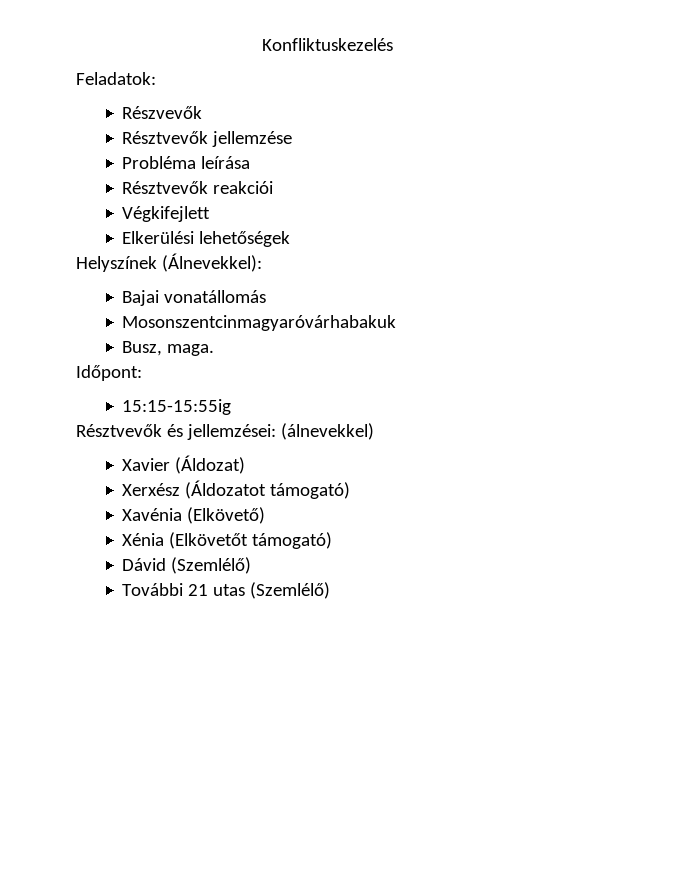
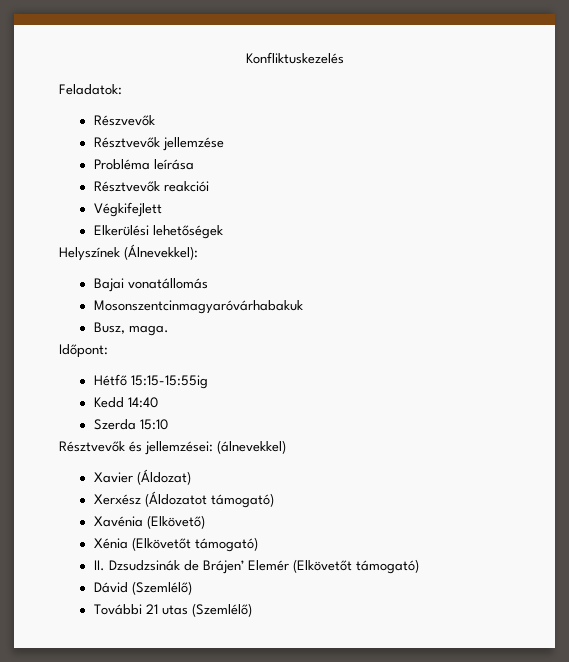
(142, 373) none -> [93,374,127,386] Hétfő
(232, 407) none -> [93,397,158,408] [93,419,168,430] // Kedd 14:40 // Szerda 15:10
(333, 540) none -> [93,559,419,574] // II. Dzsudzsinák de Brájen’ Elemér (Elkövetőt támogató)

